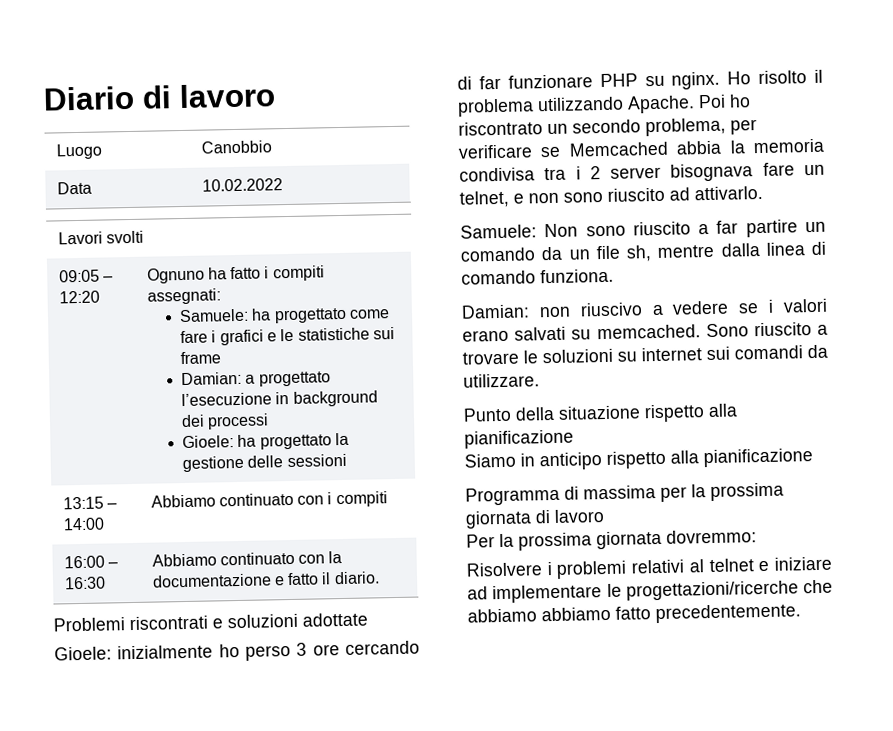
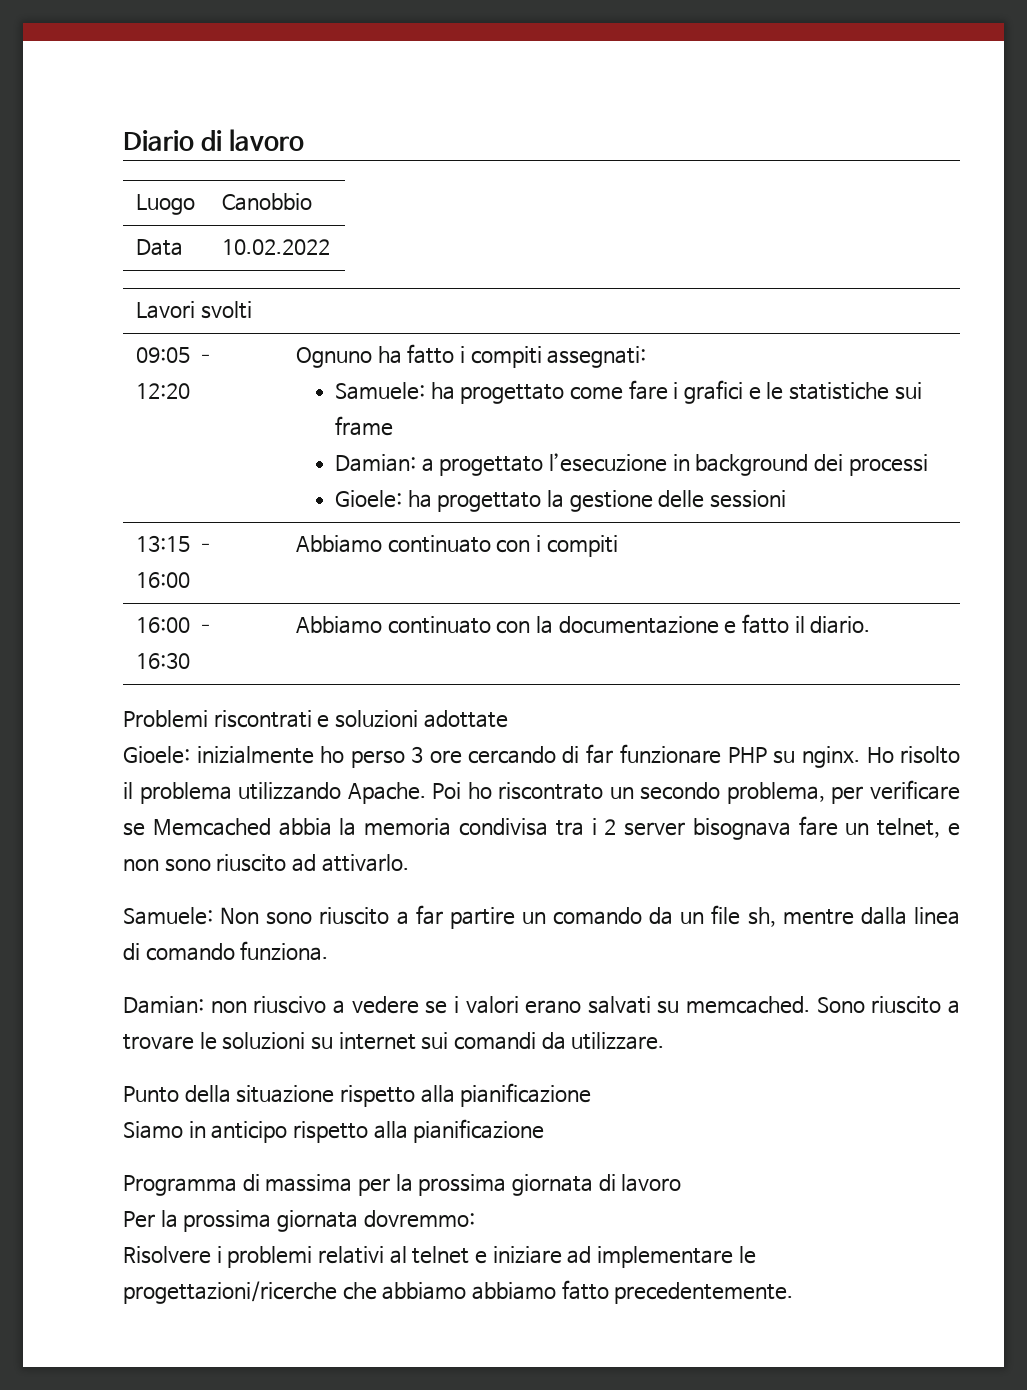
[62,517,105,531] 14:00 -> [136,572,191,588] 16:00

